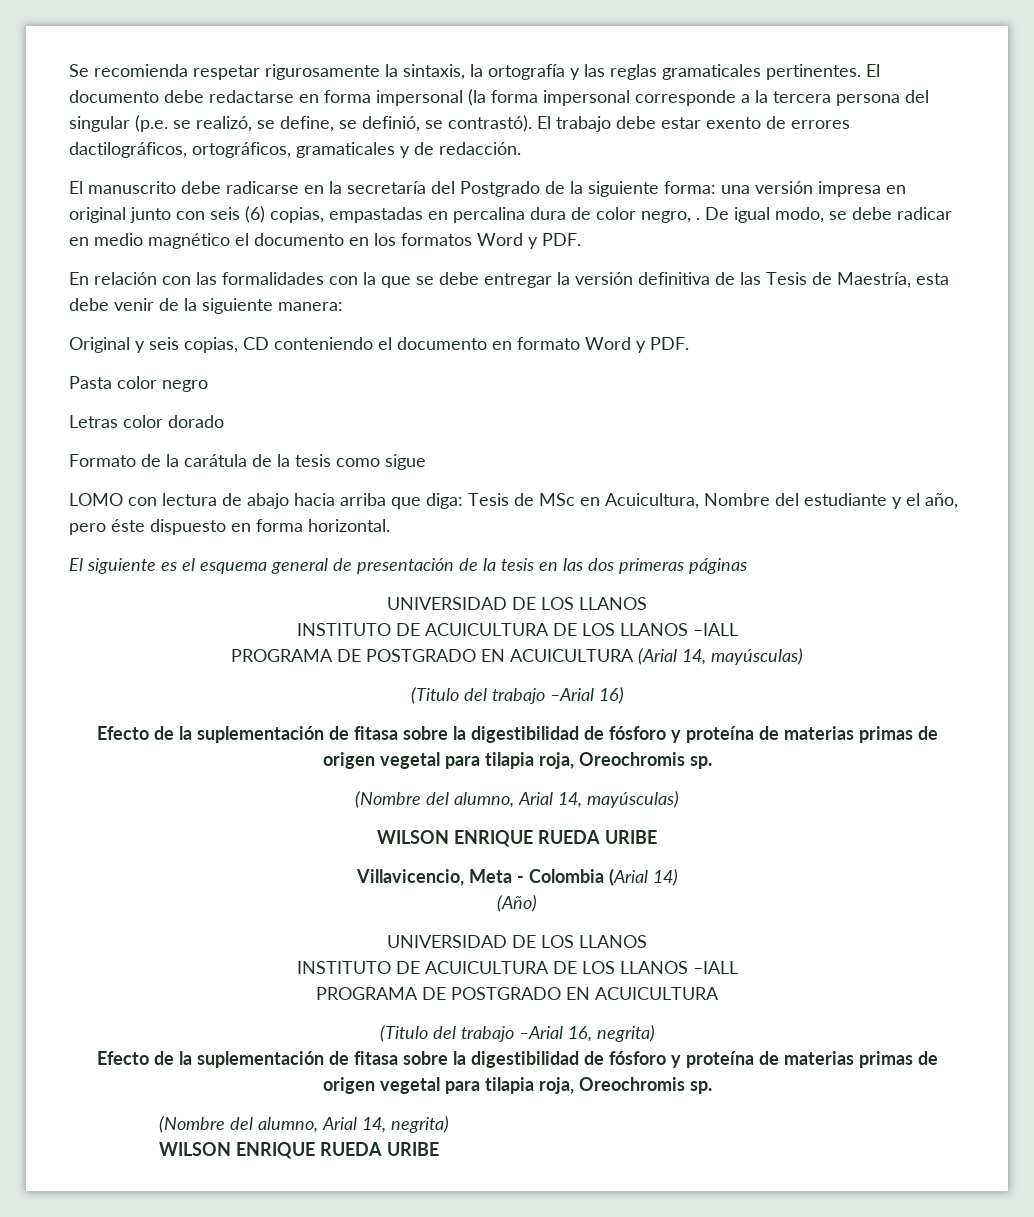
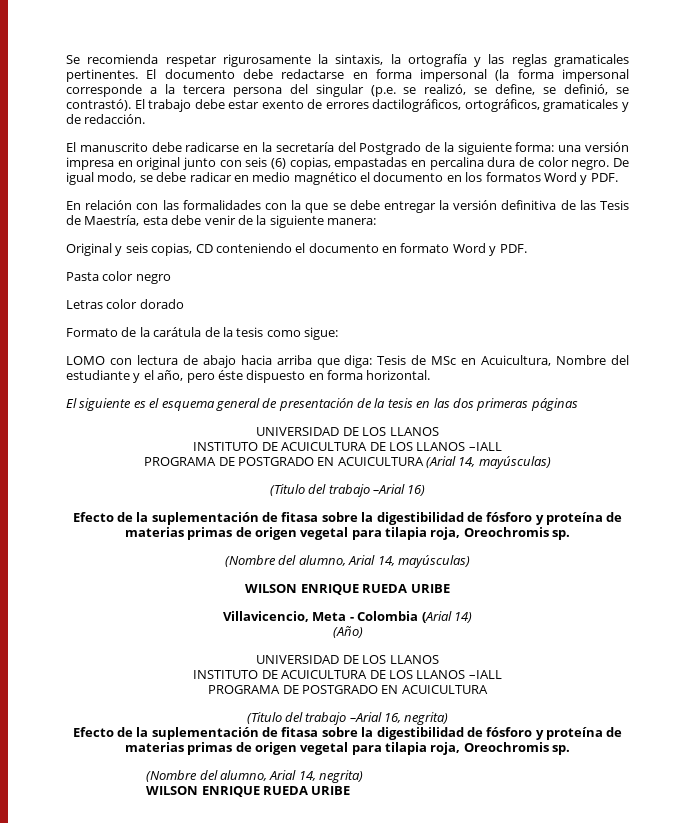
[641,211,700,223] negro, . -> [571,160,610,170] negro.
[385,454,426,470] sigue -> [304,327,338,340] sigue:

